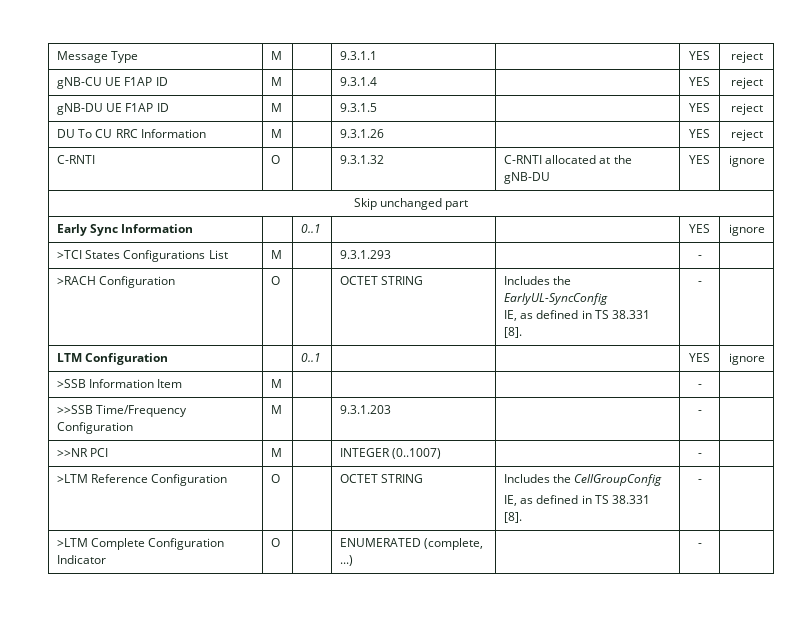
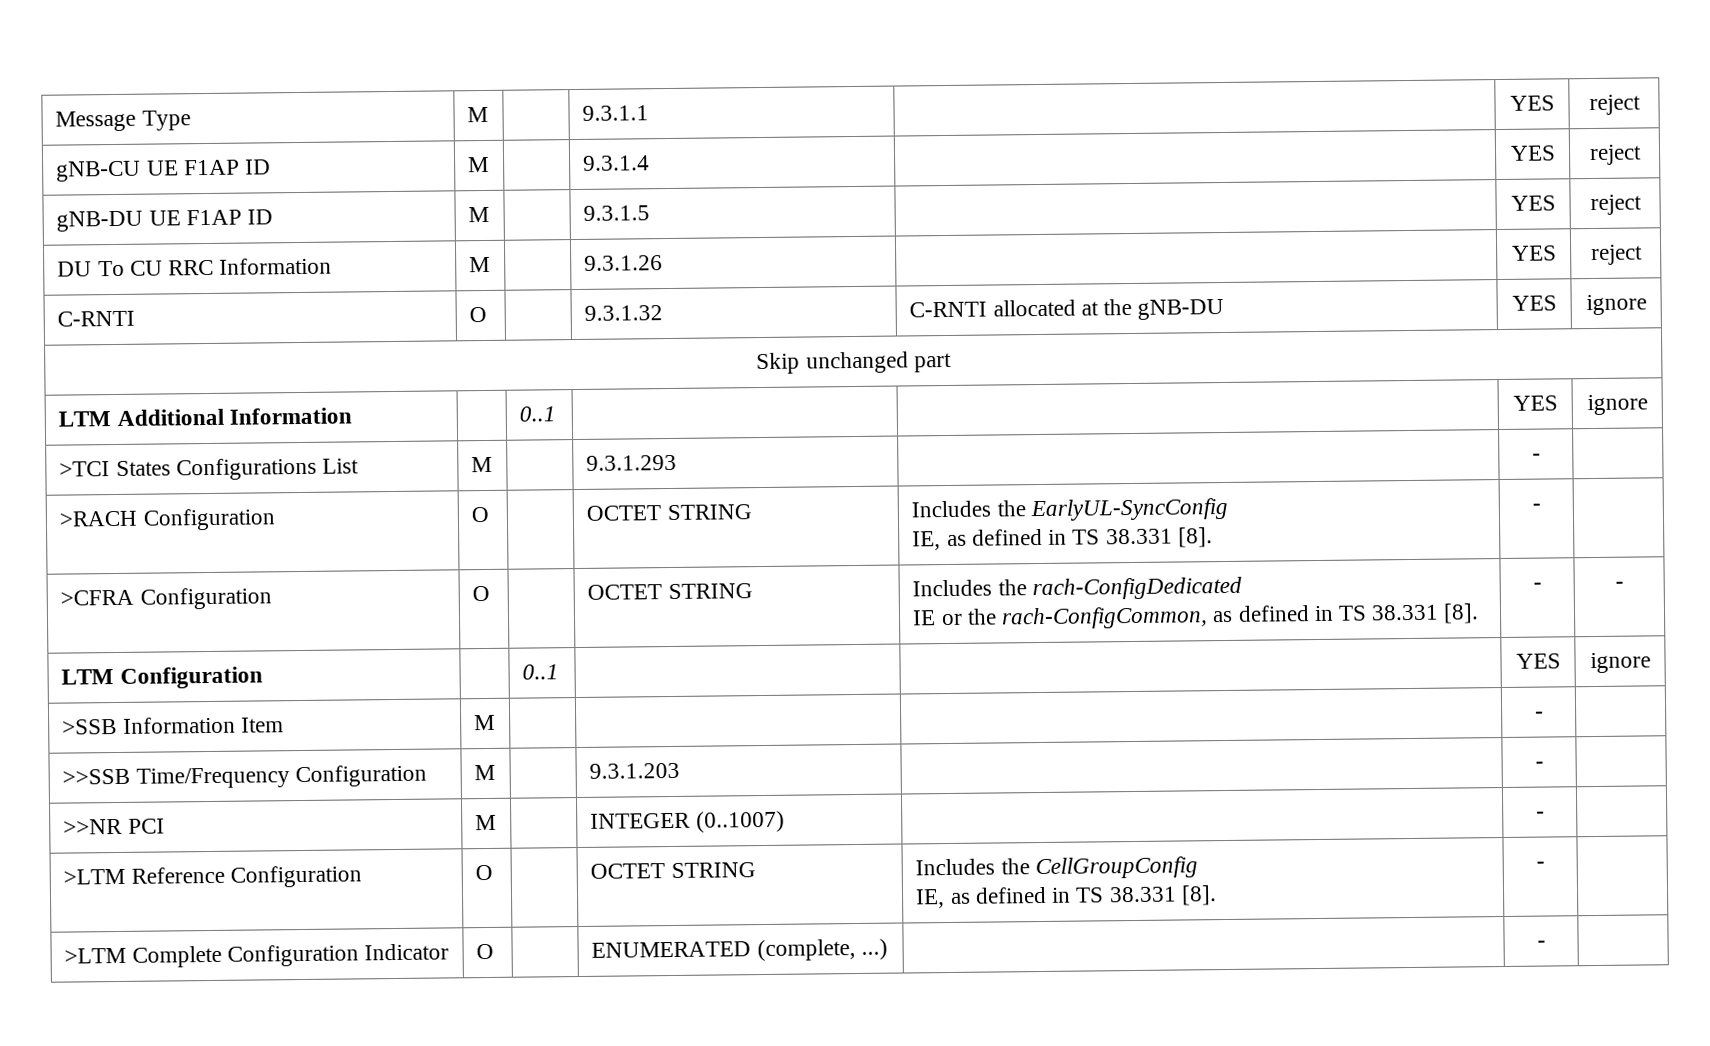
[56,224,119,236] Early Sync -> [58,408,224,427] LTM Additional
(702, 283) none -> [60,587,272,610] [472,585,491,602] [587,583,753,600] [912,576,1242,601] [912,603,1480,630] [1532,582,1542,590] [1614,581,1624,589] // >CFRA Configuration | O | | OCTET STRING | Includes the rach-ConfigDedicated // IE or the rach-ConfigCommon, as defined in TS 38.331 [8]. | - | -

